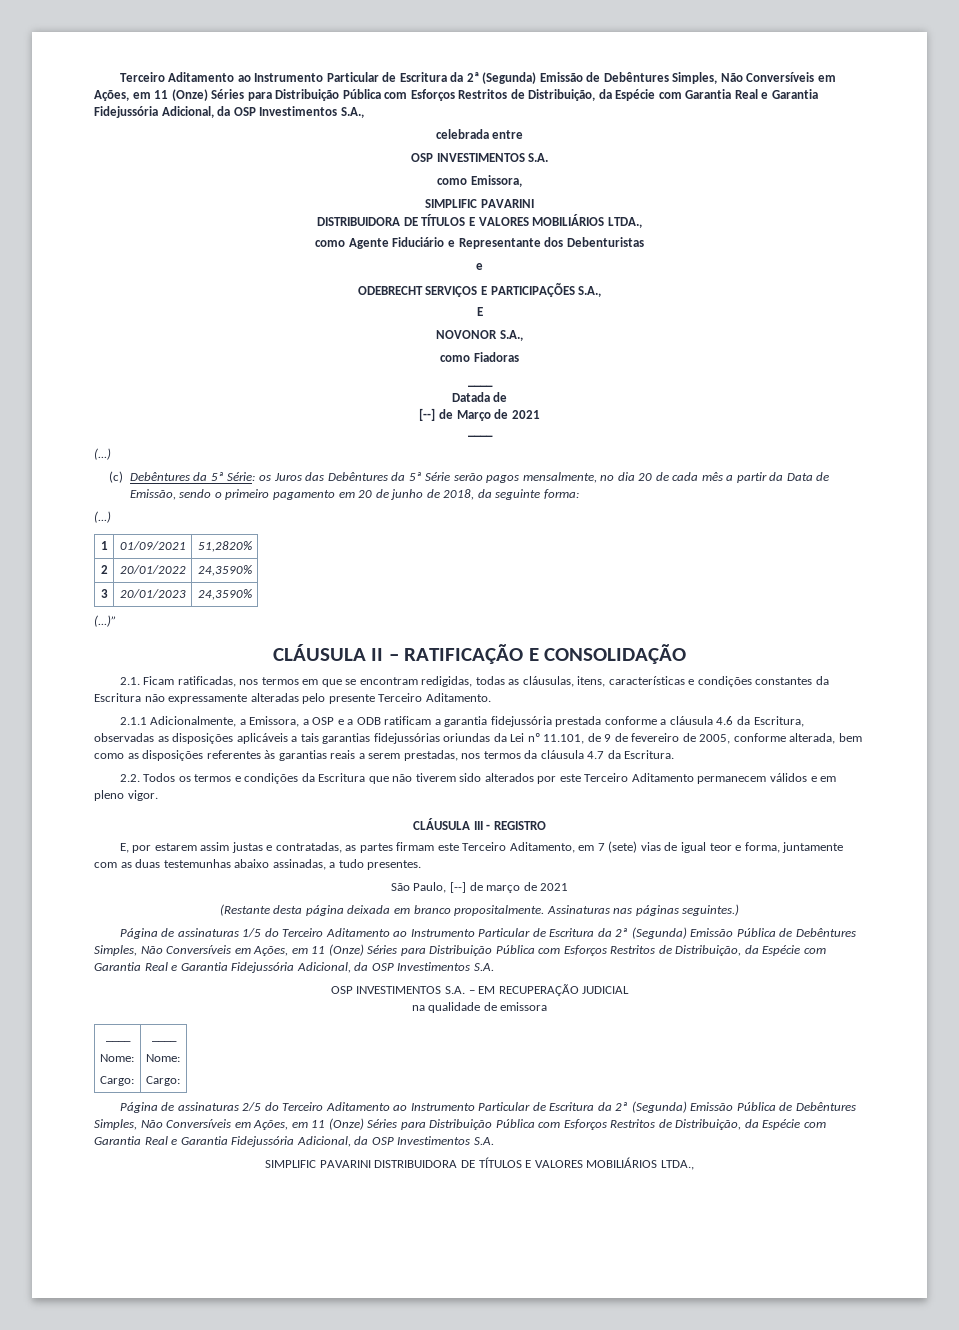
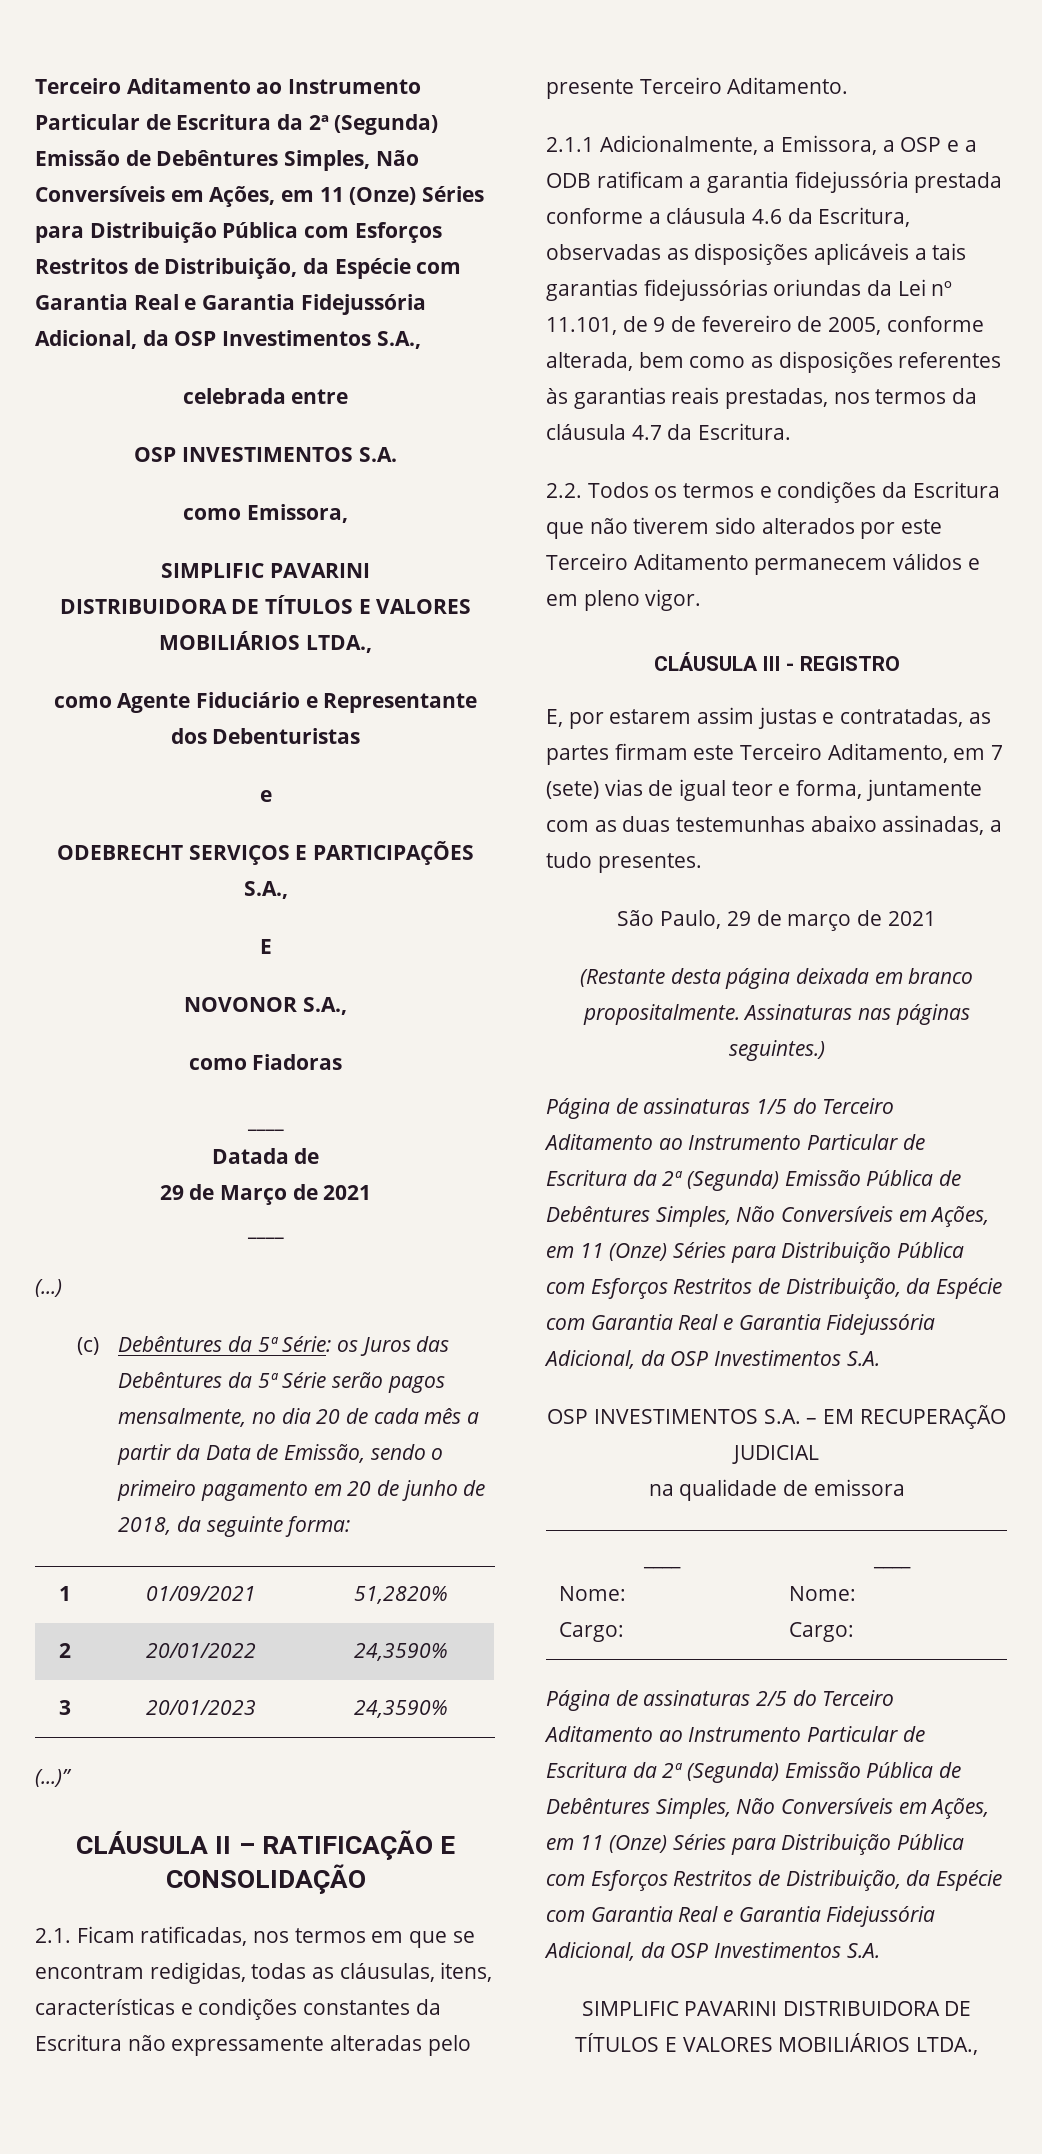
[419,408,436,421] [--] -> [159,1185,184,1200] 29
[94,511,111,523] // (...) -> (351, 1526) none
[358,753,401,759] a serem -> (720, 395) none
[449,882,466,893] [--] -> [726,911,751,926] 29

